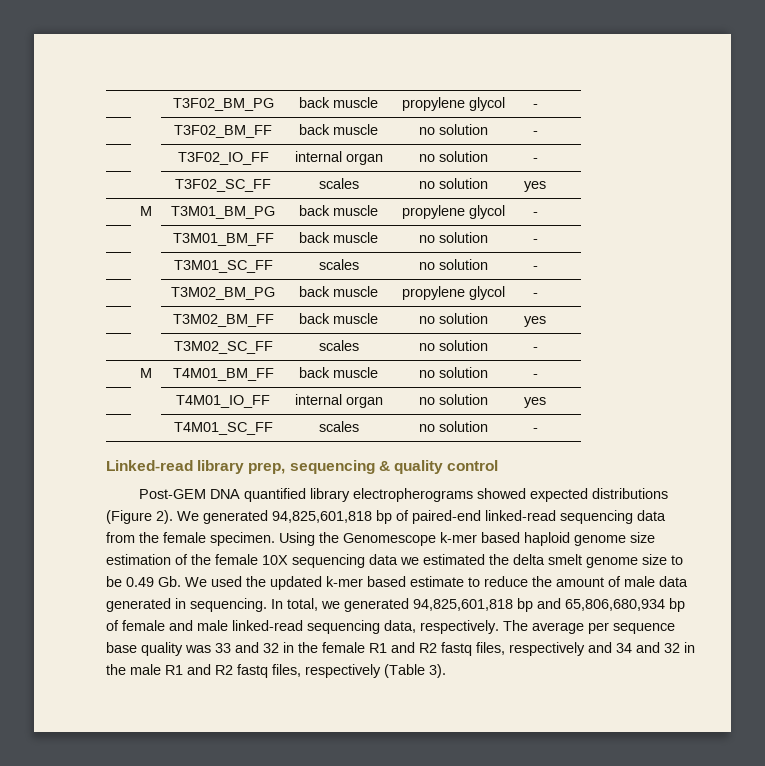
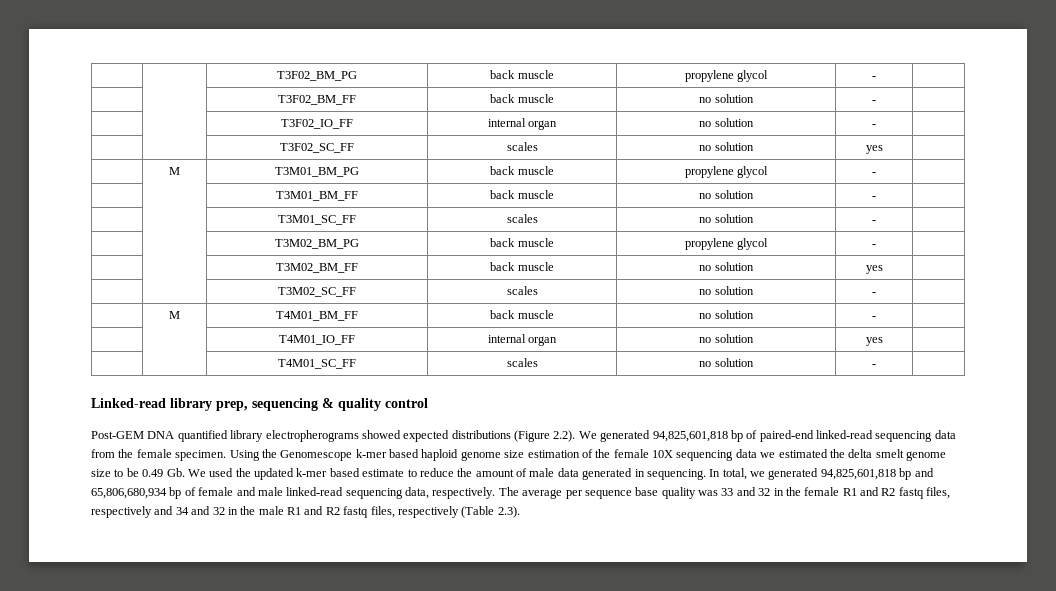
[156,510,173,524] 2). -> [553,430,576,442] 2.2).
[429,664,446,678] 3). -> [497,506,520,518] 2.3).

